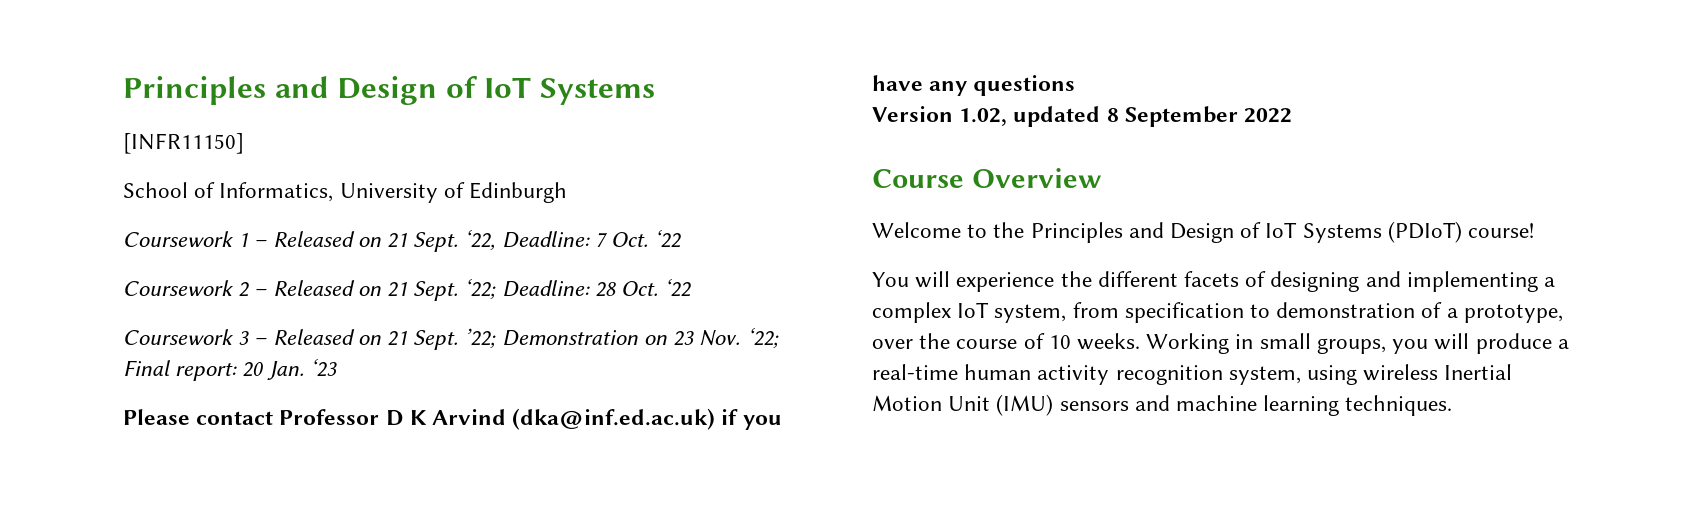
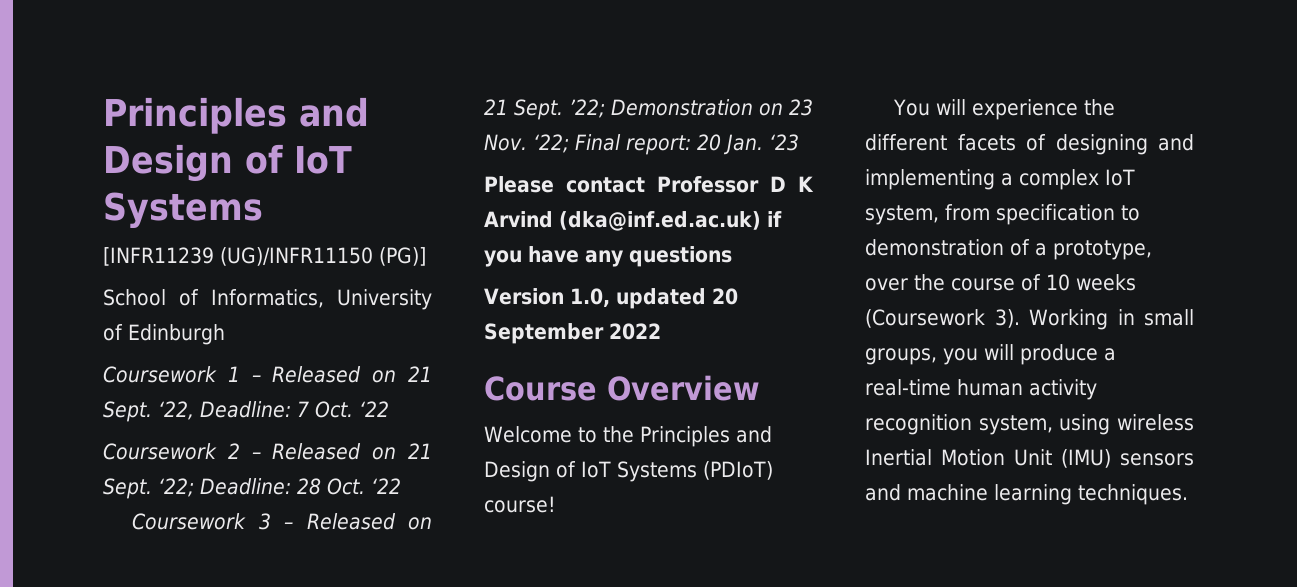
[123,133,244,154] [INFR11150] -> [103,247,426,266] [INFR11239 (UG)/INFR11150 (PG)]
[959,106,1119,127] 1.02, updated 8 -> [569,288,738,309] 1.0, updated 20
[1077,333,1141,350] weeks. -> [1076,274,1136,291] [865,309,1020,328] weeks (Coursework 3).

